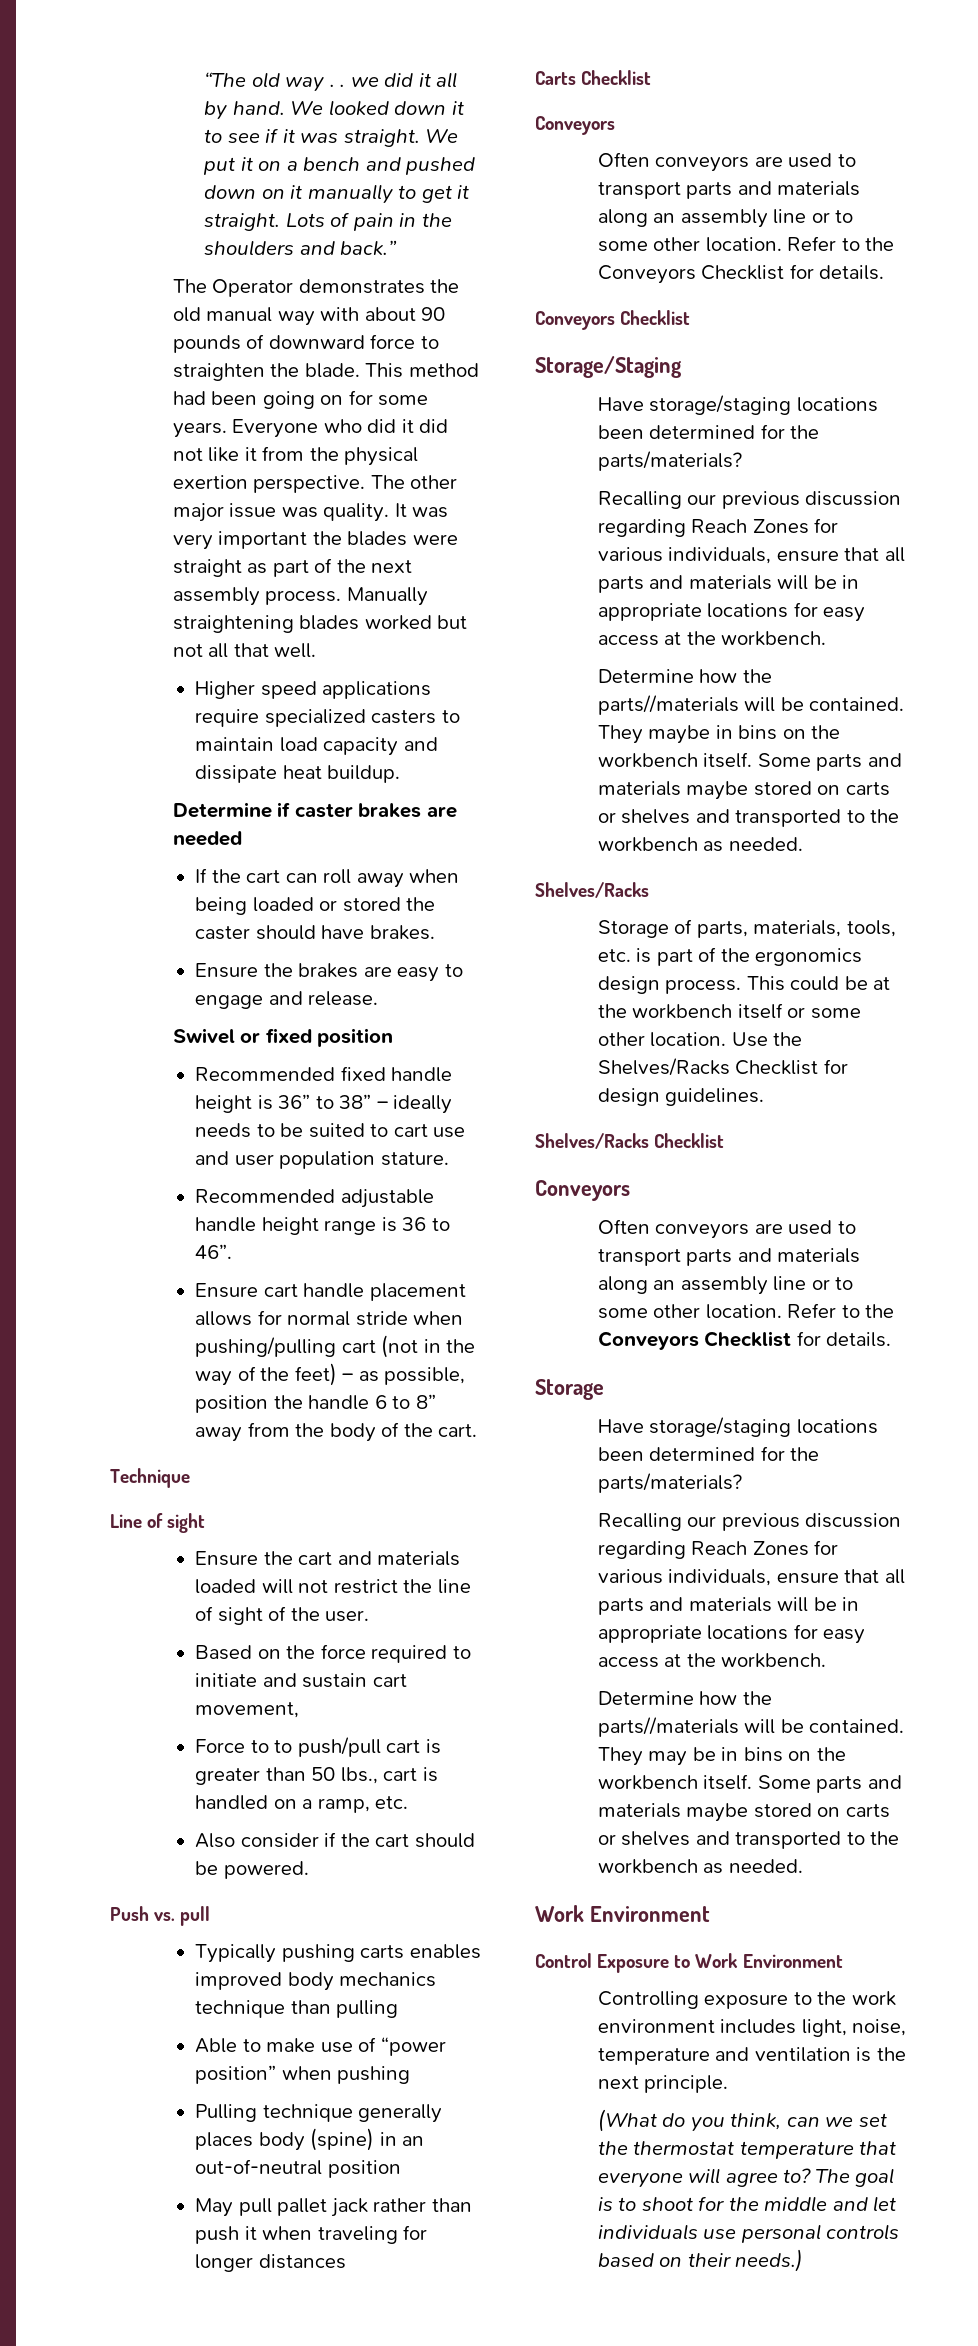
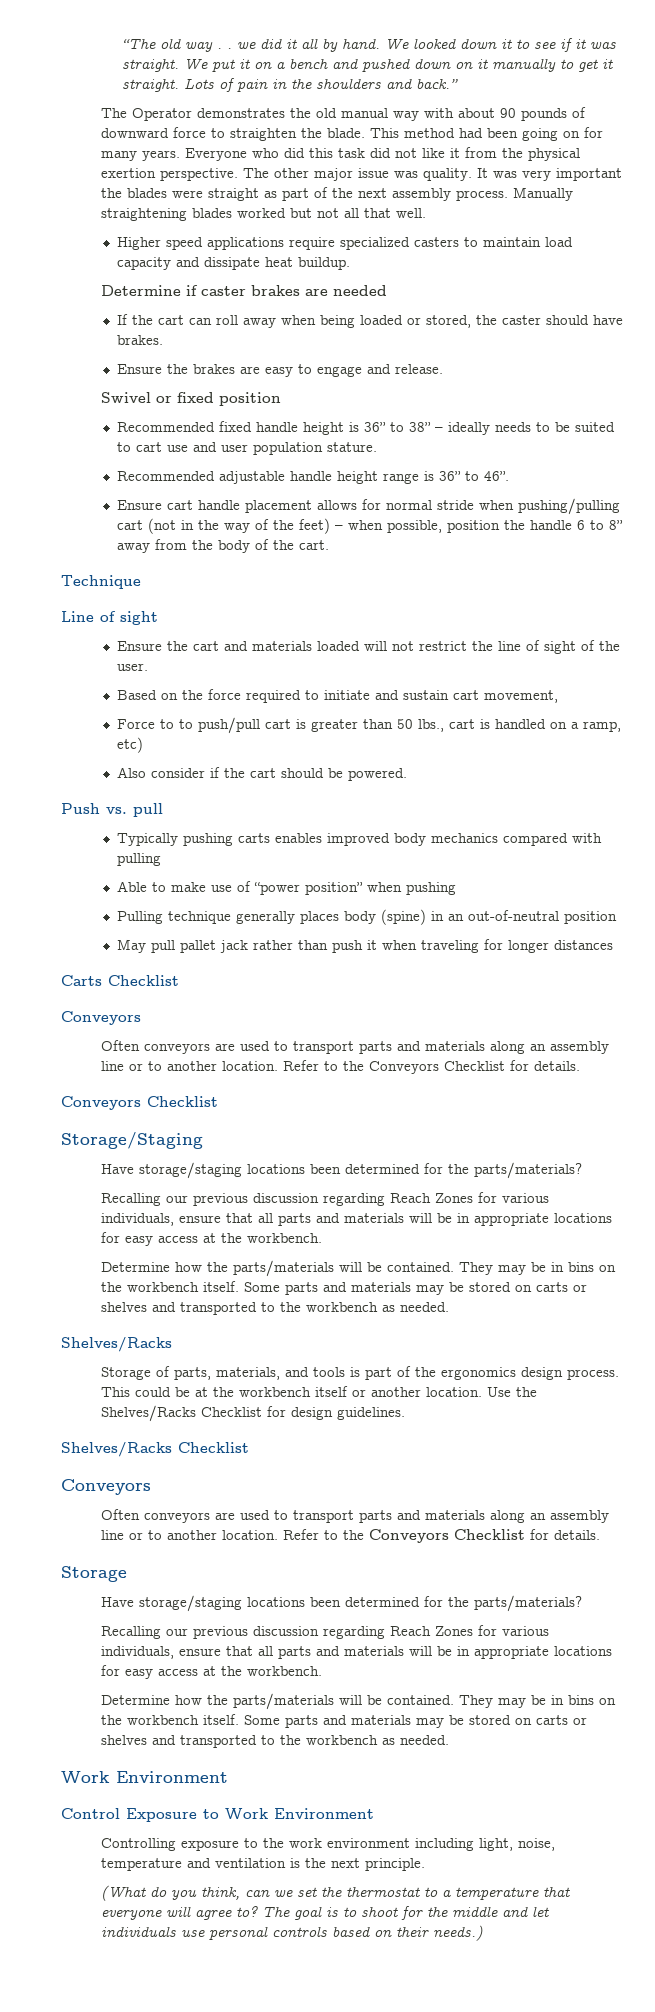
[378,395,429,406] some -> [101,151,138,161] many
[401,419,414,433] it -> [309,148,366,158] this task
[342,897,401,912] stored -> [426,315,472,328] stored,
[402,1217,427,1231] 36 -> [439,471,462,481] 36”
[358,1371,379,1382] as -> [348,520,384,530] when
[375,1796,409,1809] etc. -> [117,737,144,753] etc)
[195,2000,331,2018] technique than -> [503,833,603,846] compared with
[597,237,701,252] some other -> [167,1061,218,1071] another
[597,695,905,715] [597,725,711,744] parts//materials will be contained. They maybe -> [233,1260,547,1277] parts/materials will be contained. They may be
[686,781,749,800] maybe -> [416,1282,465,1295] may be
[846,920,896,937] [597,949,631,962] tools, etc. -> [285,1367,346,1377] and tools
[810,1008,861,1019] [597,1032,645,1046] some other -> [371,1387,422,1397] another
[597,1304,701,1319] some other -> [167,1530,218,1540] another
[597,1717,739,1737] parts//materials -> [233,1693,335,1710] parts/materials
[686,1803,749,1822] maybe -> [416,1715,465,1728] may be
[720,2019,797,2034] includes -> [415,1838,475,1851] including
(735, 2148) none -> [424,1887,452,1897] to a

